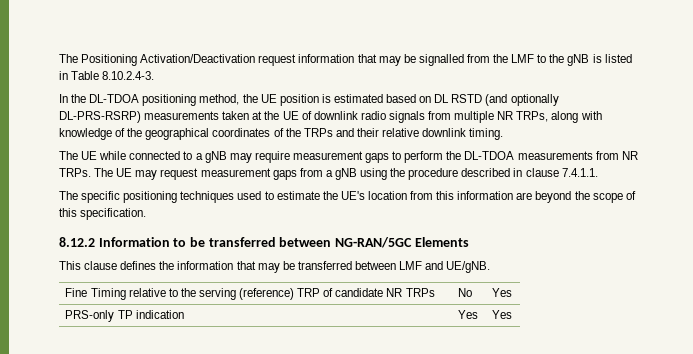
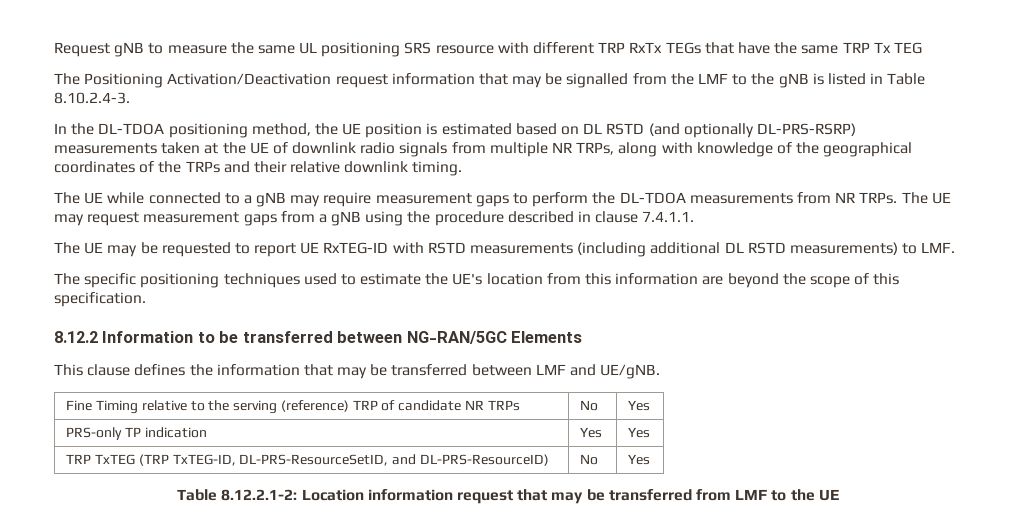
(59, 58) none -> [54,42,922,57] Request gNB to measure the same UL positioning SRS resource with different TRP RxTx TEGs that have the same TRP Tx TEG //
(598, 172) none -> [54,242,956,257] // The UE may be requested to report UE RxTEG-ID with RSTD measurements (including additional DL RSTD measurements) to LMF.
(513, 314) none -> [66,454,549,466] [580,454,599,465] [628,454,651,465] [177,489,839,504] // TRP TxTEG (TRP TxTEG-ID, DL-PRS-ResourceSetID, and DL-PRS-ResourceID) | No | Yes // Table 8.12.2.1-2: Location information request that may be transferred from LMF to the UE

